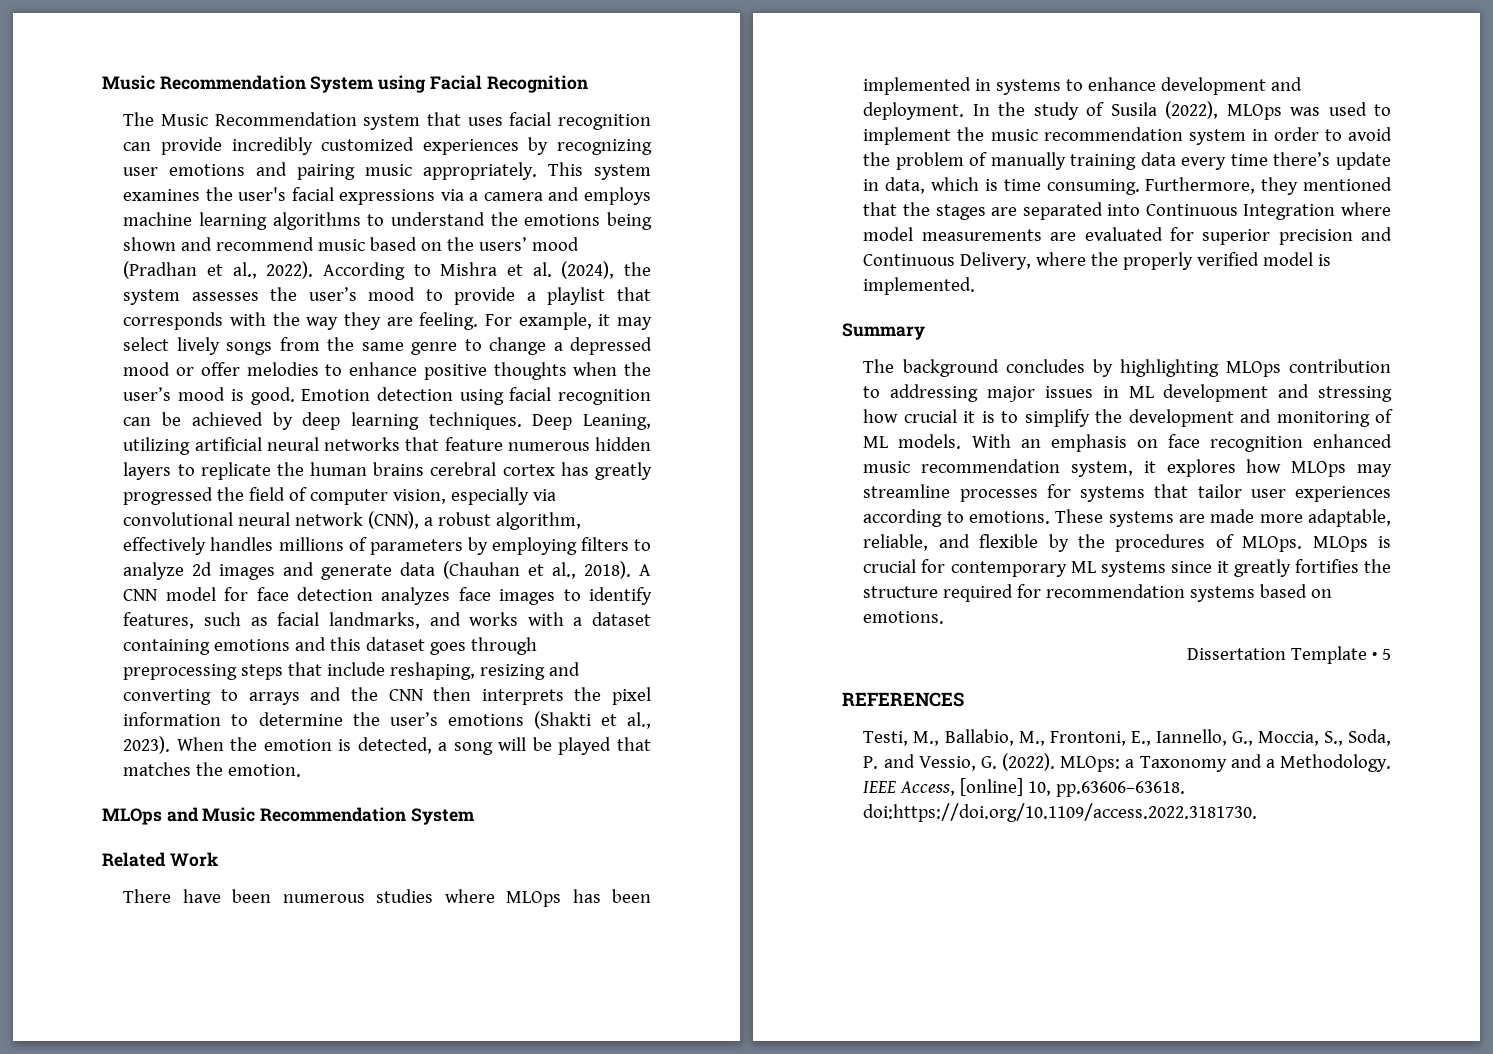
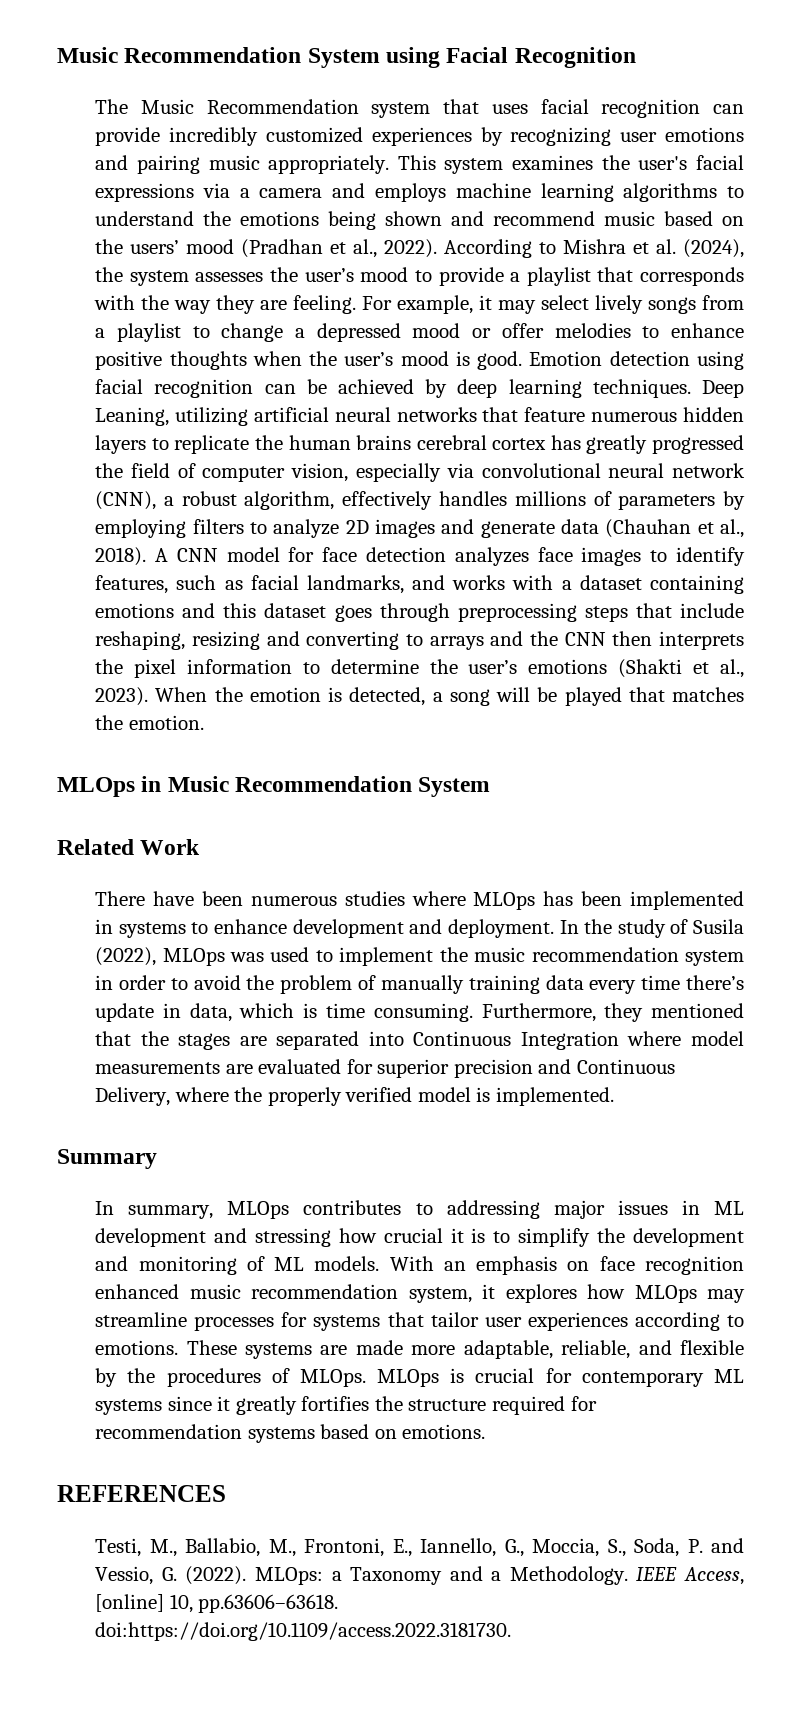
[327,337,458,355] the same genre -> [95,323,181,342] a playlist
[192,562,213,576] 2d -> [345,520,369,534] 2D
[166,807,199,822] and -> [141,776,162,792] in
[863,359,1391,377] The background concludes by highlighting MLOps contribution -> [95,1200,402,1219] In summary, MLOps contributes
[1187,646,1391,664] // Dissertation Template • 5 -> (486, 1431) none

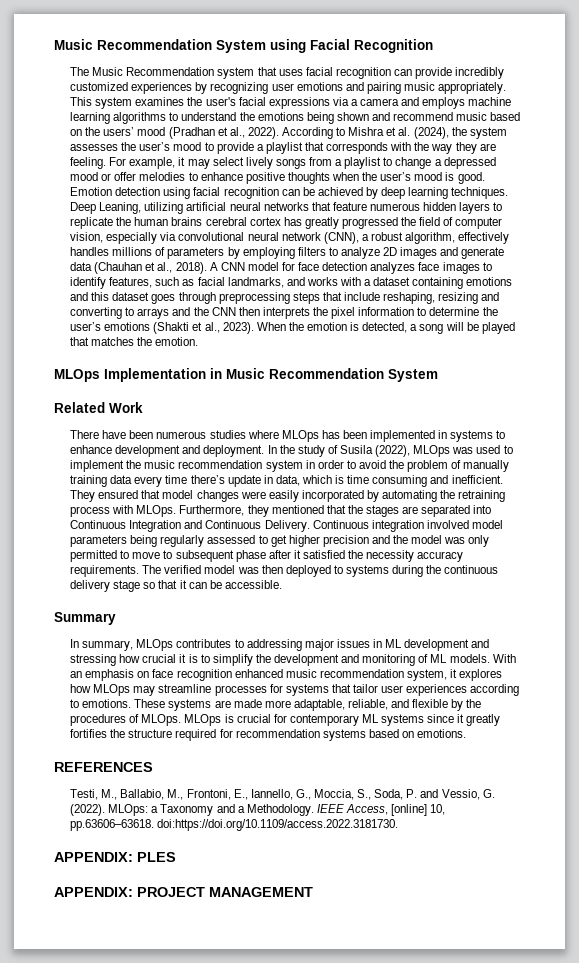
(135, 787) none -> [104,368,206,382] Implementation
[373,1003,473,1022] consuming. -> [372,475,503,487] [70,490,506,502] [70,505,177,517] consuming and inefficient. They ensured that model changes were easily incorporated by automating the retraining process with MLOps.
[627,1031,744,1046] [95,1059,675,1078] [95,1087,614,1106] where model measurements are evaluated for superior precision and Continuous Delivery, where the properly verified model is implemented. -> [184,520,503,532] [70,535,490,547] [70,550,464,562] [70,565,499,577] [70,580,282,592] and Continuous Delivery. Continuous integration involved model parameters being regularly assessed to get higher precision and the model was only permitted to move to subsequent phase after it satisfied the necessity accuracy requirements. The verified model was then deployed to systems during the continuous delivery stage so that it can be accessible.
(512, 1631) none -> [54,852,176,862] [54,887,313,897] // APPENDIX: PLES // APPENDIX: PROJECT MANAGEMENT

